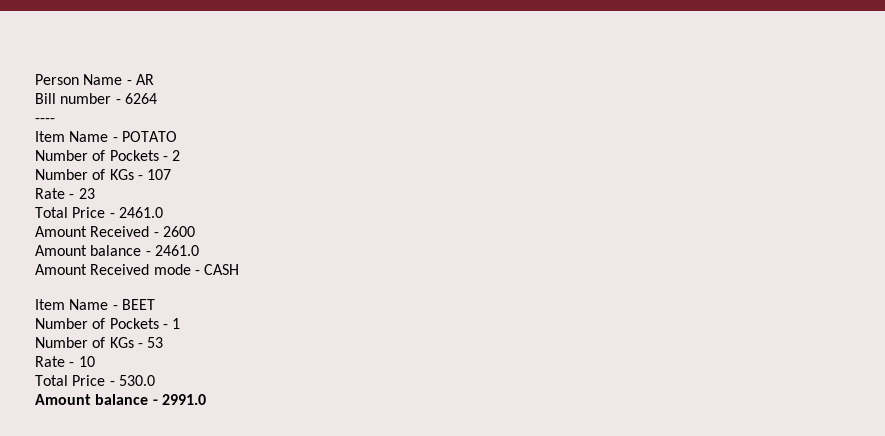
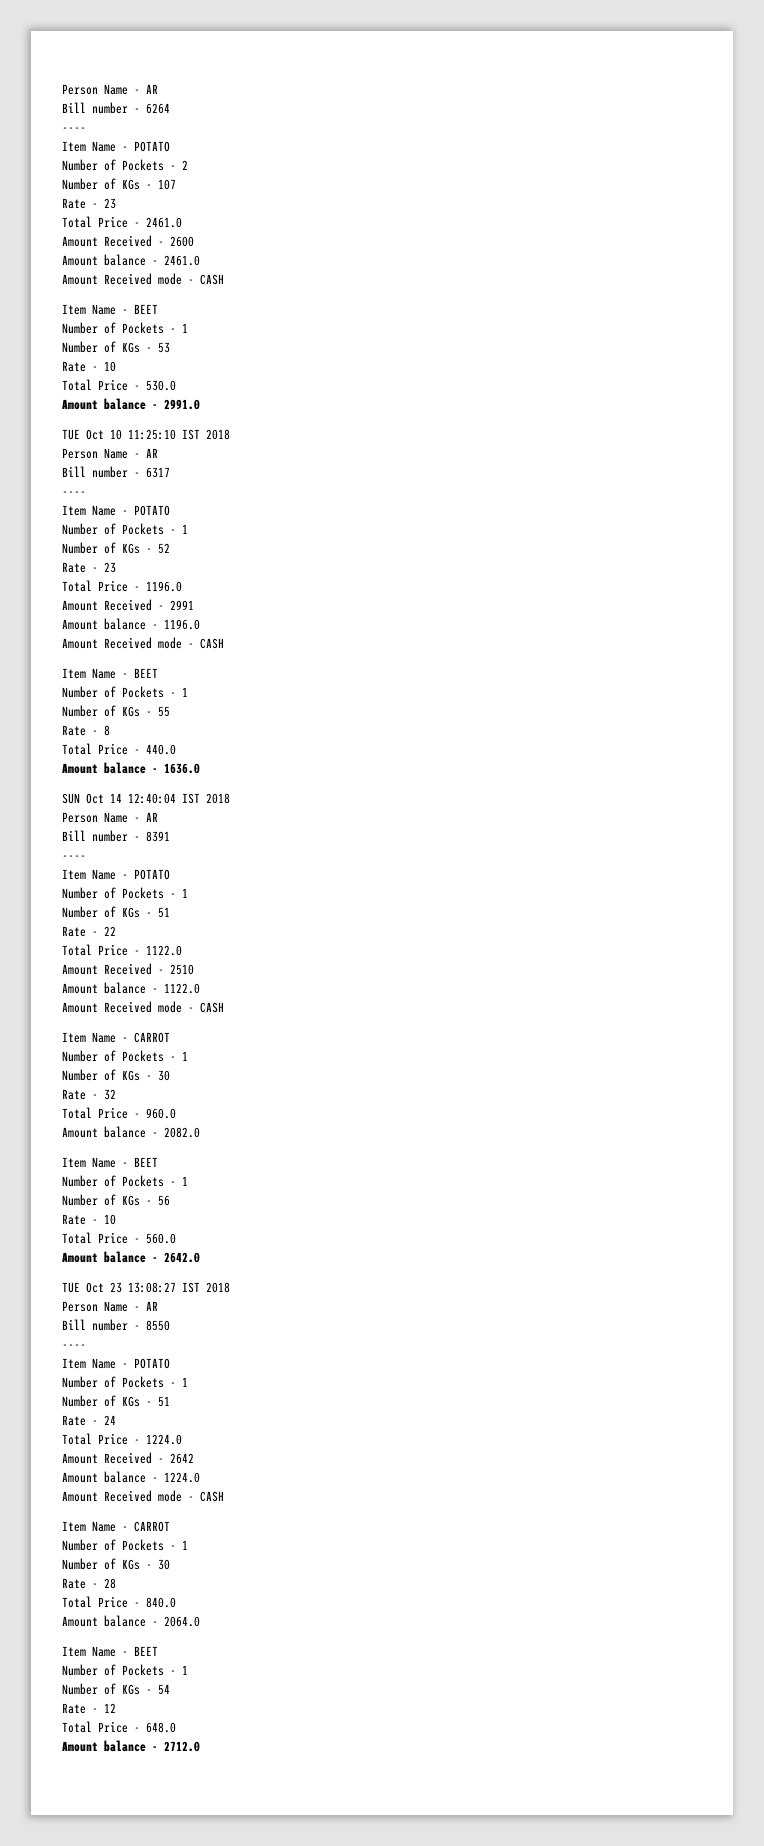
(206, 399) none -> [62,429,230,440] [62,448,158,459] [62,466,170,478] [62,491,86,496] [62,505,170,516] [62,523,188,535] [62,542,170,554] [62,562,116,573] [62,580,182,592] [62,599,194,611] [62,618,200,630] [62,637,224,649] [62,668,158,679] [62,686,188,698] [62,705,170,717] [62,725,110,736] [62,743,176,755] [62,762,200,774] [62,793,230,804] [62,812,158,823] [62,830,170,842] [62,855,86,860] [62,869,170,880] [62,887,188,899] [62,906,170,918] [62,926,116,937] [62,944,182,956] [62,963,194,975] [62,982,200,994] [62,1001,224,1013] [62,1032,170,1043] [62,1050,188,1062] [62,1069,170,1081] [62,1089,116,1100] [62,1107,176,1119] [62,1126,200,1138] [62,1157,158,1168] [62,1175,188,1187] [62,1194,170,1206] [62,1214,116,1225] [62,1232,176,1244] [62,1251,200,1263] [62,1282,230,1293] [62,1301,158,1312] [62,1319,170,1331] [62,1344,86,1349] [62,1358,170,1369] [62,1376,188,1388] [62,1395,170,1407] [62,1415,116,1426] [62,1433,182,1445] [62,1452,194,1464] [62,1471,200,1483] [62,1490,224,1502] [62,1521,170,1532] [62,1539,188,1551] [62,1558,170,1570] [62,1578,116,1589] [62,1596,176,1608] [62,1615,200,1627] [62,1646,158,1657] [62,1664,188,1676] [62,1683,170,1695] [62,1703,116,1714] [62,1721,176,1733] [62,1740,200,1752] // TUE Oct 10 11:25:10 IST 2018 // Person Name - AR // Bill number - 6317 // ---- // Item Name - POTATO // Number of Pockets - 1 // Number of KGs - 52 // Rate - 23 // Total Price - 1196.0 // Amount Received - 2991 // Amount balance - 1196.0 // Amount Received mode - CASH // Item Name - BEET // Number of Pockets - 1 // Number of KGs - 55 // Rate - 8 // Total Price - 440.0 // Amount balance - 1636.0 // SUN Oct 14 12:40:04 IST 2018 // Person Name - AR // Bill number - 8391 // ---- // Item Name - POTATO // Number of Pockets - 1 // Number of KGs - 51 // Rate - 22 // Total Price - 1122.0 // Amount Received - 2510 // Amount balance - 1122.0 // Amount Received mode - CASH // Item Name - CARROT // Number of Pockets - 1 // Number of KGs - 30 // Rate - 32 // Total Price - 960.0 // Amount balance - 2082.0 // Item Name - BEET // Number of Pockets - 1 // Number of KGs - 56 // Rate - 10 // Total Price - 560.0 // Amount balance - 2642.0 // TUE Oct 23 13:08:27 IST 2018 // Person Name - AR // Bill number - 8550 // ---- // Item Name - POTATO // Number of Pockets - 1 // Number of KGs - 51 // Rate - 24 // Total Price - 1224.0 // Amount Received - 2642 // Amount balance - 1224.0 // Amount Received mode - CASH // Item Name - CARROT // Number of Pockets - 1 // Number of KGs - 30 // Rate - 28 // Total Price - 840.0 // Amount balance - 2064.0 // Item Name - BEET // Number of Pockets - 1 // Number of KGs - 54 // Rate - 12 // Total Price - 648.0 // Amount balance - 2712.0

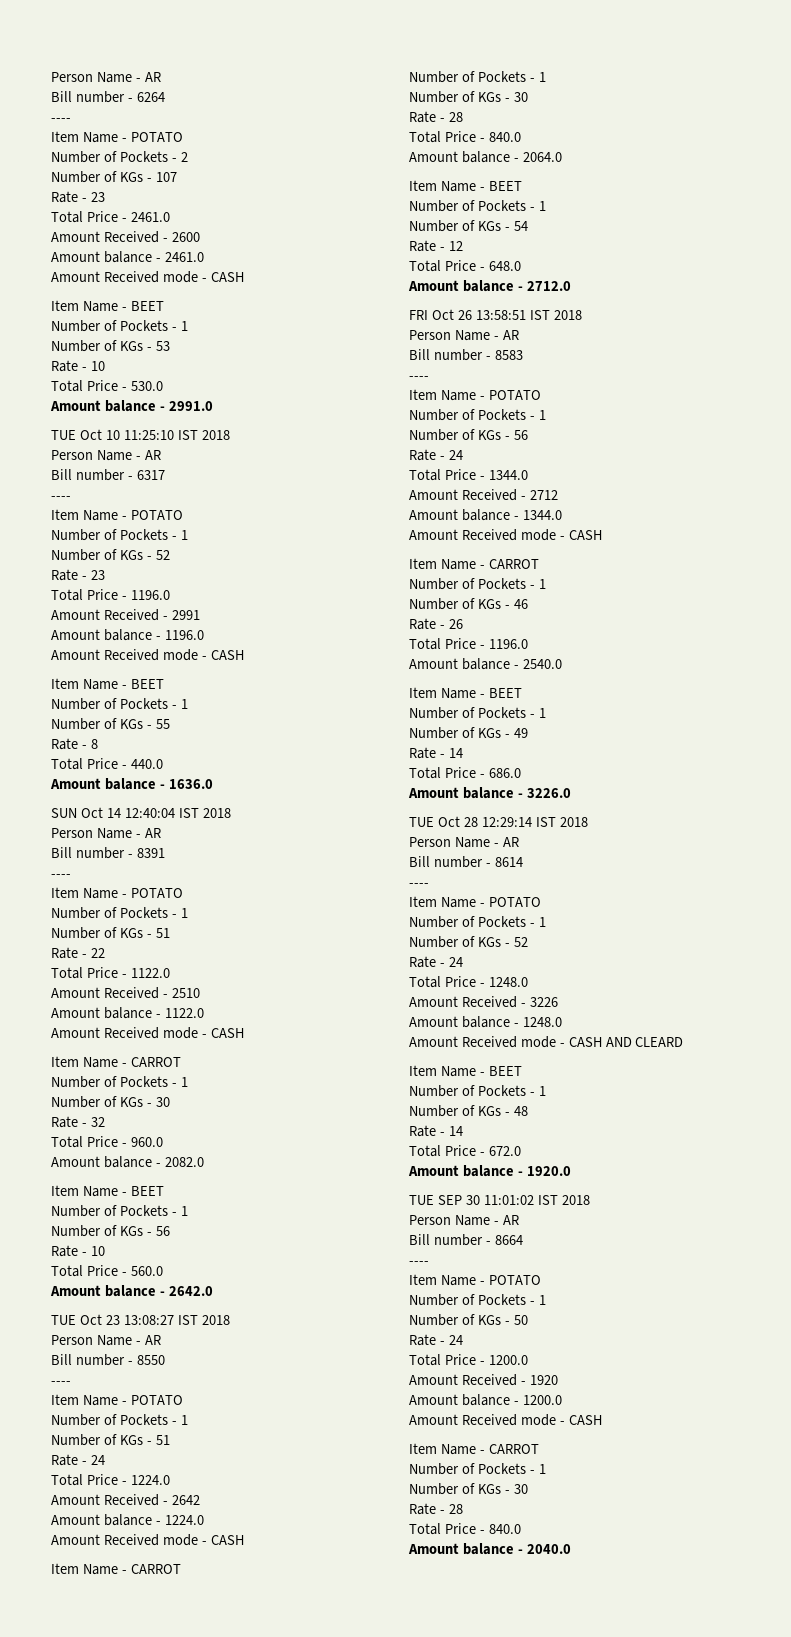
(200, 1746) none -> [409,309,582,320] [409,330,519,341] [409,349,523,361] [409,376,429,380] [409,389,541,401] [409,409,546,421] [409,429,528,441] [409,449,463,461] [409,469,528,481] [409,489,558,501] [409,509,562,521] [409,529,602,541] [409,558,539,570] [409,578,546,590] [409,598,528,610] [409,618,463,630] [409,638,528,650] [409,658,562,670] [409,687,522,699] [409,707,546,719] [409,727,528,739] [409,747,463,759] [409,767,521,779] [408,787,571,799] [409,816,588,827] [409,837,519,848] [409,856,523,868] [409,883,429,887] [409,896,541,908] [409,916,546,928] [409,936,528,948] [409,956,463,968] [409,976,528,988] [409,996,558,1008] [409,1016,562,1028] [409,1036,684,1048] [409,1065,522,1077] [409,1085,546,1097] [409,1105,528,1117] [409,1125,463,1137] [409,1145,521,1157] [408,1165,571,1177] [409,1195,590,1205] [409,1215,519,1226] [409,1234,523,1246] [409,1261,429,1265] [409,1274,541,1286] [409,1294,546,1306] [409,1314,528,1326] [409,1334,463,1346] [409,1354,528,1366] [409,1374,558,1386] [409,1394,562,1406] [409,1414,602,1426] [409,1443,539,1455] [409,1463,546,1475] [409,1483,528,1495] [409,1503,463,1515] [409,1523,521,1535] [408,1543,571,1555] // FRI Oct 26 13:58:51 IST 2018 // Person Name - AR // Bill number - 8583 // ---- // Item Name - POTATO // Number of Pockets - 1 // Number of KGs - 56 // Rate - 24 // Total Price - 1344.0 // Amount Received - 2712 // Amount balance - 1344.0 // Amount Received mode - CASH // Item Name - CARROT // Number of Pockets - 1 // Number of KGs - 46 // Rate - 26 // Total Price - 1196.0 // Amount balance - 2540.0 // Item Name - BEET // Number of Pockets - 1 // Number of KGs - 49 // Rate - 14 // Total Price - 686.0 // Amount balance - 3226.0 // TUE Oct 28 12:29:14 IST 2018 // Person Name - AR // Bill number - 8614 // ---- // Item Name - POTATO // Number of Pockets - 1 // Number of KGs - 52 // Rate - 24 // Total Price - 1248.0 // Amount Received - 3226 // Amount balance - 1248.0 // Amount Received mode - CASH AND CLEARD // Item Name - BEET // Number of Pockets - 1 // Number of KGs - 48 // Rate - 14 // Total Price - 672.0 // Amount balance - 1920.0 // TUE SEP 30 11:01:02 IST 2018 // Person Name - AR // Bill number - 8664 // ---- // Item Name - POTATO // Number of Pockets - 1 // Number of KGs - 50 // Rate - 24 // Total Price - 1200.0 // Amount Received - 1920 // Amount balance - 1200.0 // Amount Received mode - CASH // Item Name - CARROT // Number of Pockets - 1 // Number of KGs - 30 // Rate - 28 // Total Price - 840.0 // Amount balance - 2040.0

